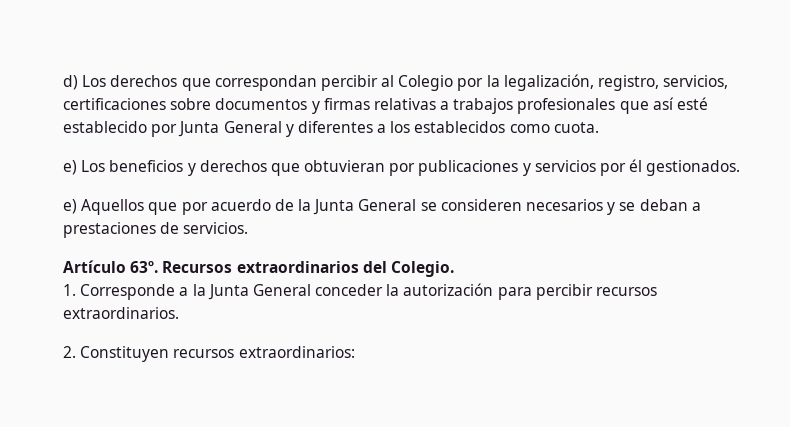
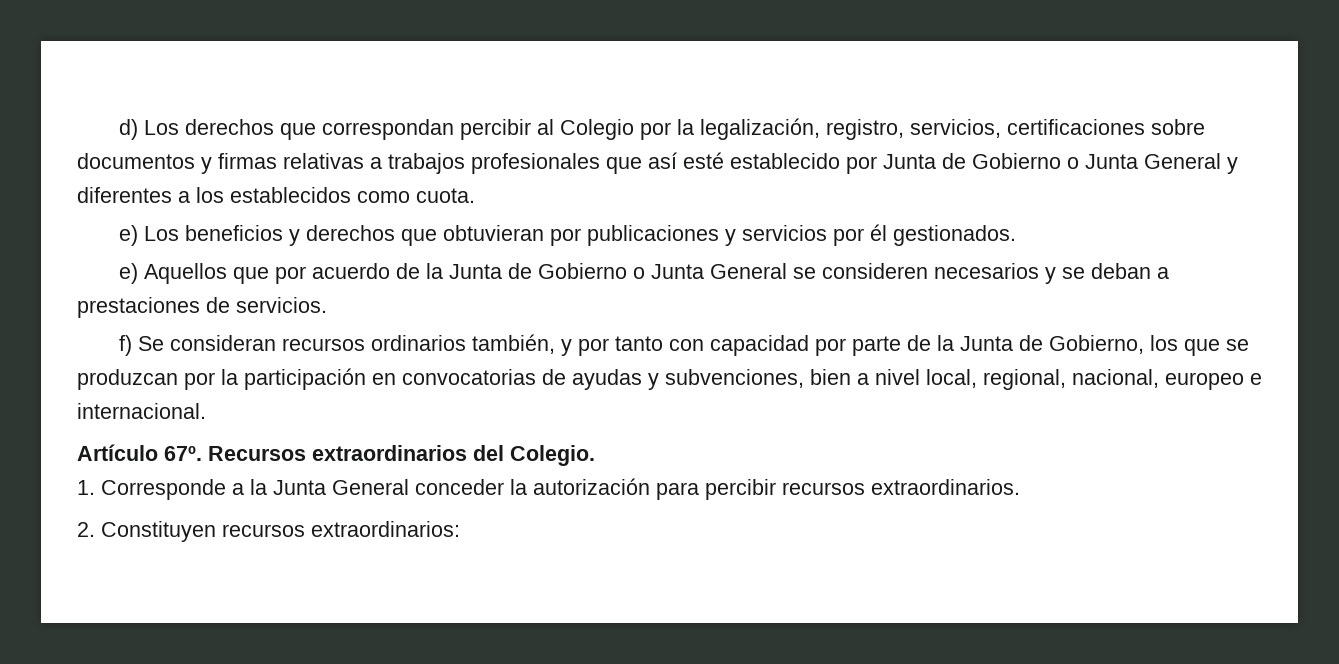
(220, 129) none -> [942,153,1138,169] de Gobierno o Junta
(355, 207) none -> [507,263,704,279] de Gobierno o Junta
(249, 228) none -> [118,334,1249,356] [77,368,1262,390] [77,403,206,419] // f) Se consideran recursos ordinarios también, y por tanto con capacidad por parte de la Junta de Gobierno, los que se produzcan por la participación en convocatorias de ayudas y subvenciones, bien a nivel local, regional, nacional, europeo e internacional.
[130,261,159,273] 63º. -> [164,446,202,461] 67º.

